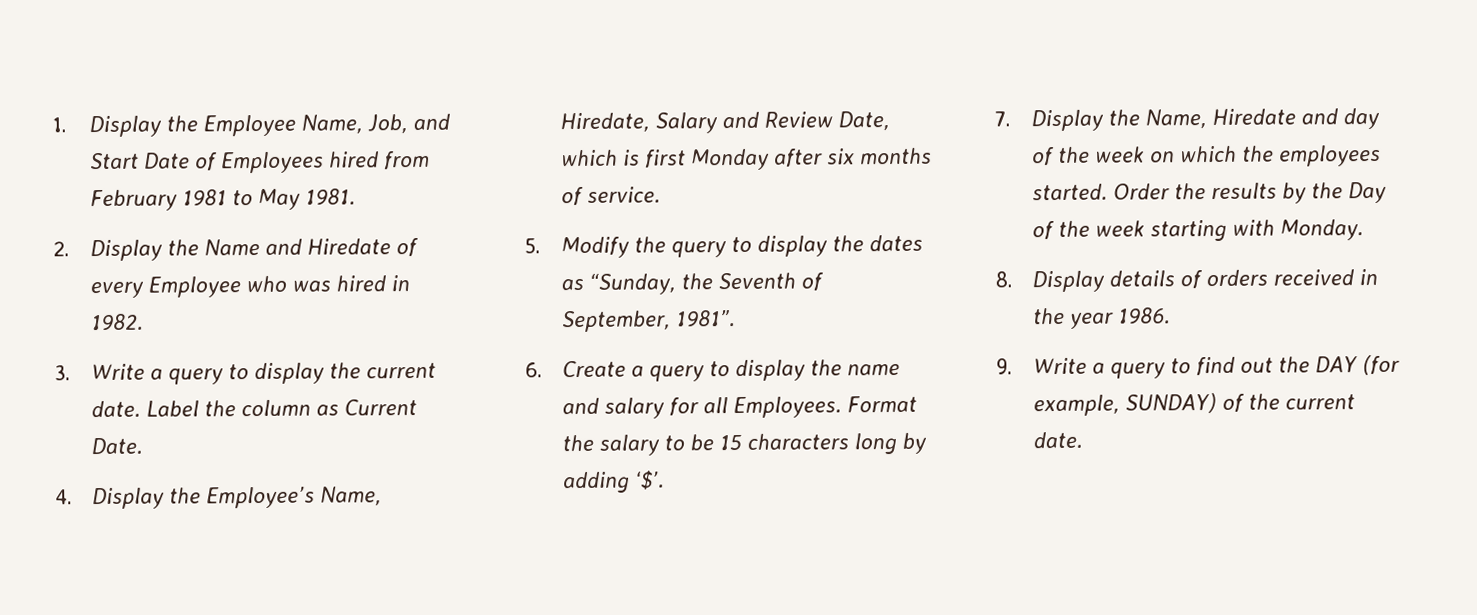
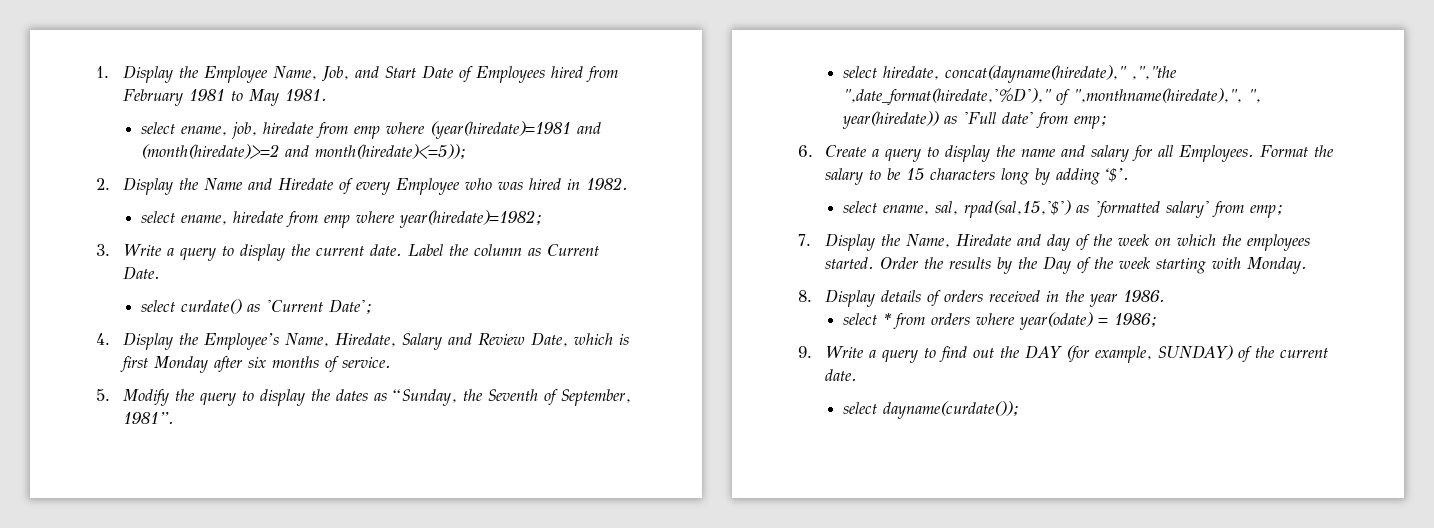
(357, 197) none -> [140,121,601,139] [140,144,466,159] // select ename, job, hiredate from emp where (year(hiredate)=1981 and (month(hiredate)>=2 and month(hiredate)<=5));
(145, 322) none -> [140,210,542,228] // select ename, hiredate from emp where year(hiredate)=1982;
(144, 446) none -> [140,299,372,314] // select curdate() as 'Current Date';
(737, 319) none -> [842,65,1177,83] [842,88,1261,106] [841,111,1107,129] // select hiredate, concat(dayname(hiredate)," ,","the ",date_format(hiredate,'%D')," of ",monthname(hiredate),", ", year(hiredate)) as 'Full date' from emp;
(666, 480) none -> [842,200,1283,218] // select ename, sal, rpad(sal,15,'$') as 'formatted salary' from emp;
(1172, 316) none -> [842,312,1157,330] // select * from orders where year(odate) = 1986;
(1084, 440) none -> [842,401,1019,419] // select dayname(curdate());

